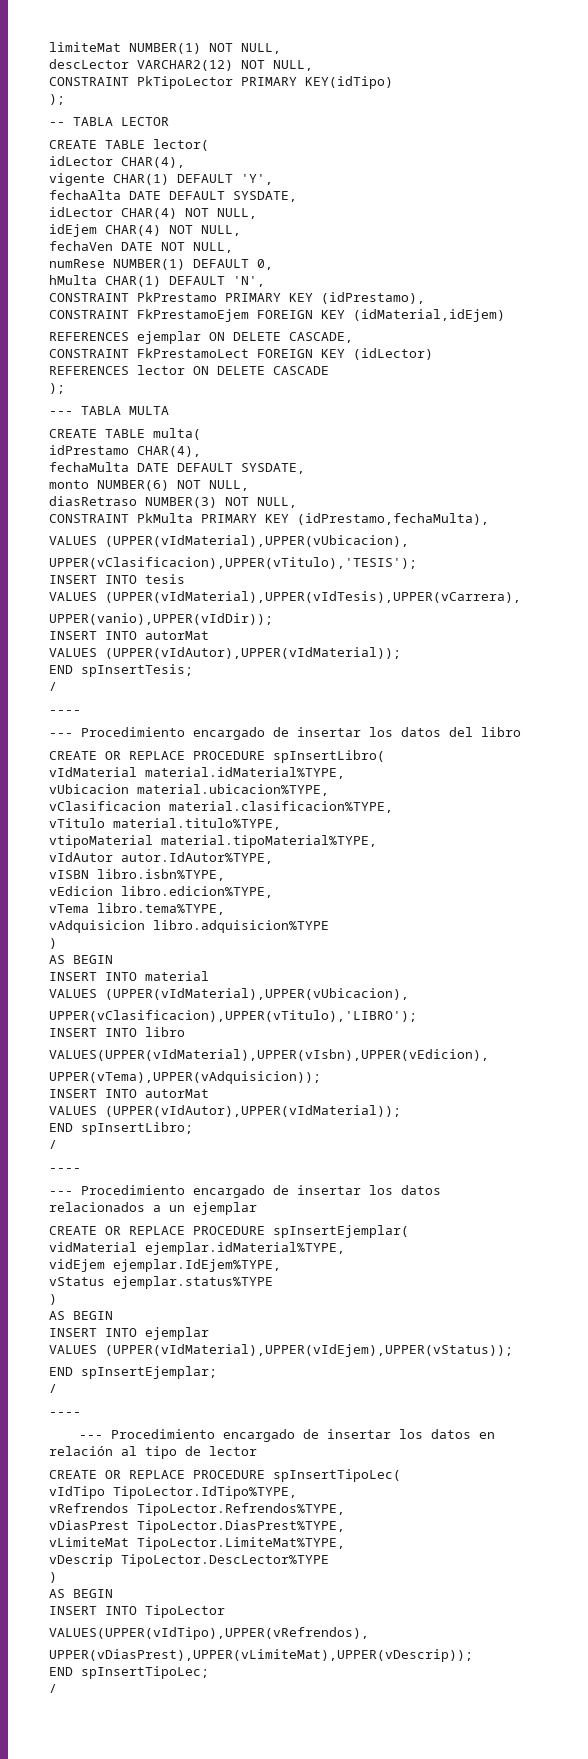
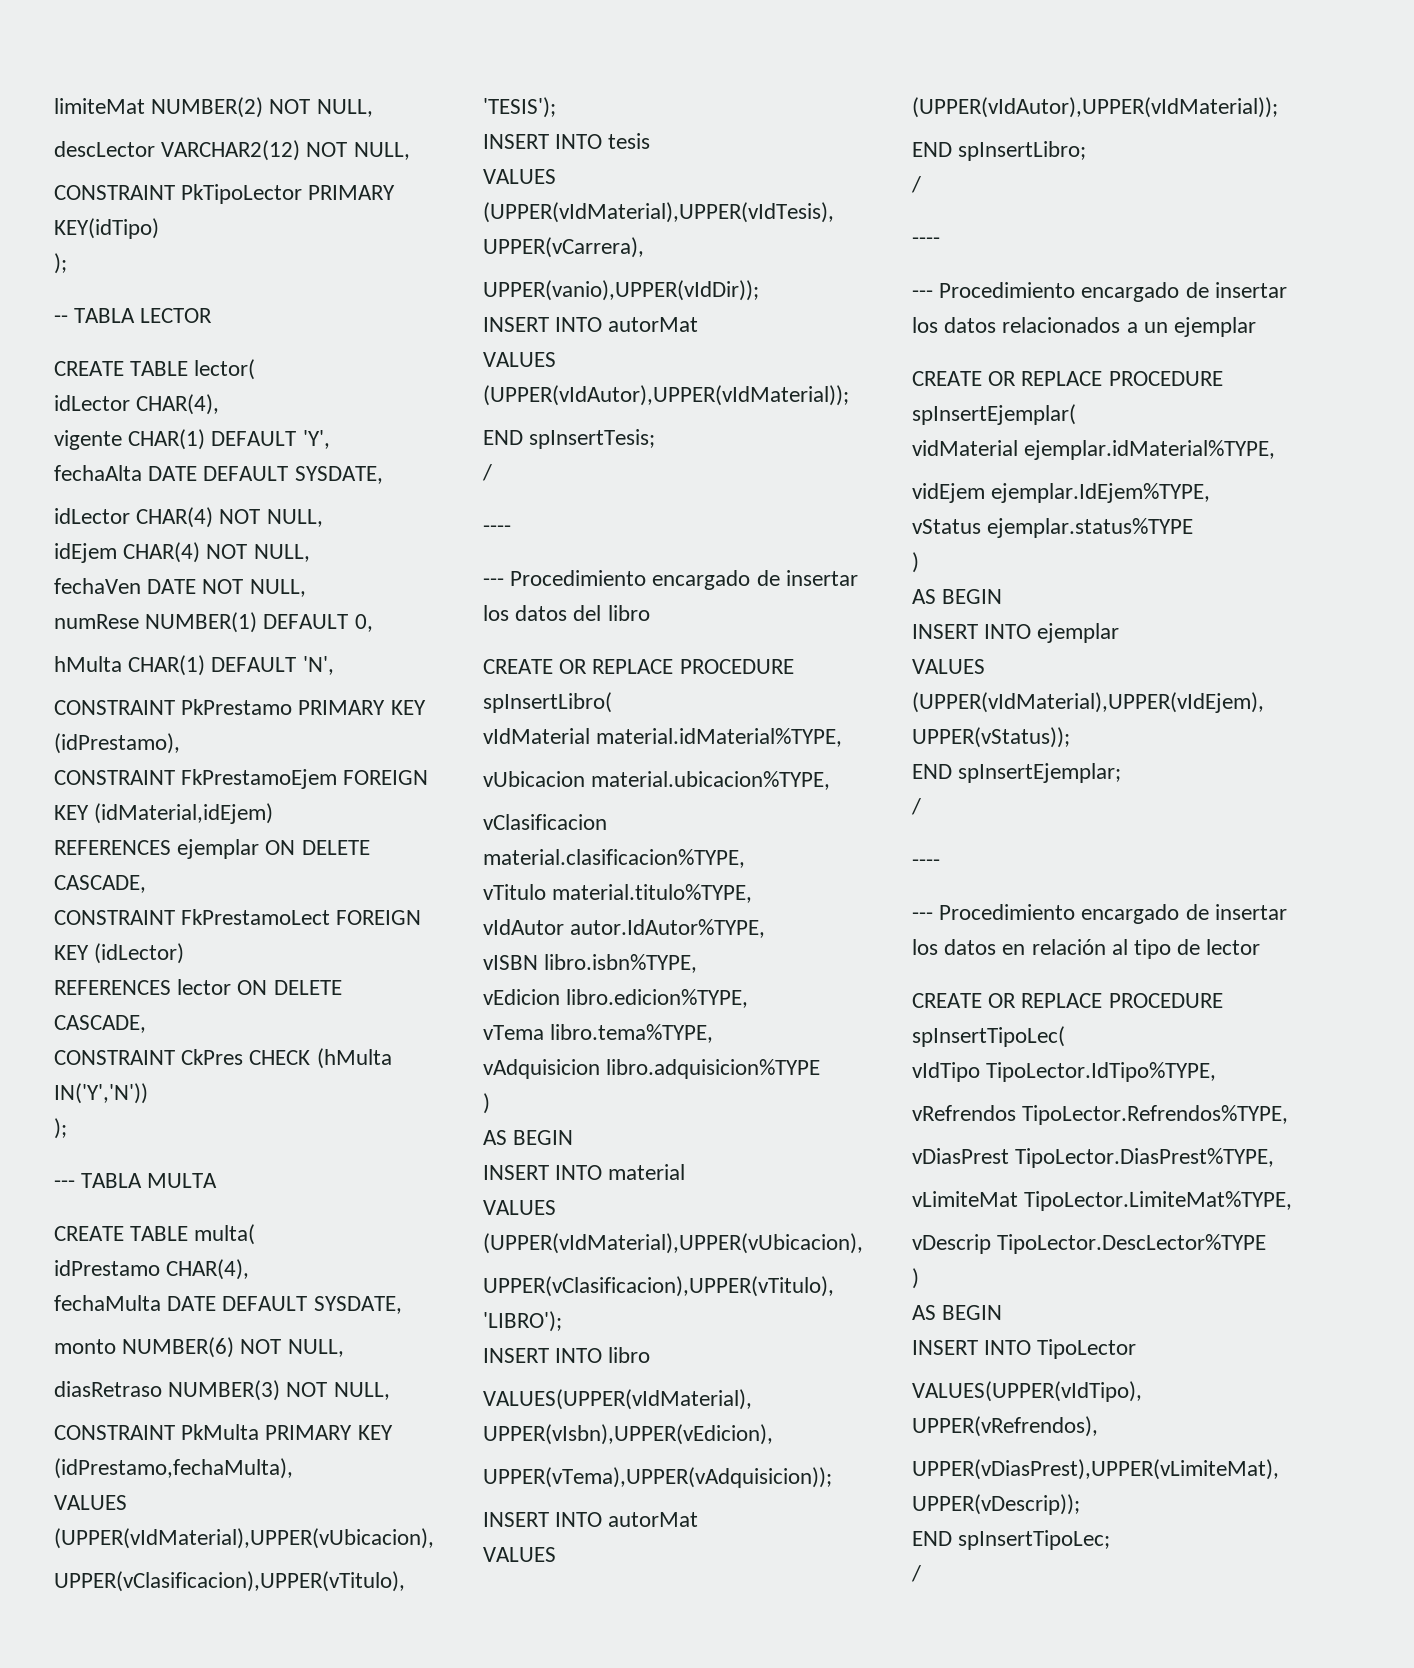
[129,43,201,54] NUMBER(1) -> [151,97,264,118] NUMBER(2)
[273,366,329,375] CASCADE -> [54,1015,146,1033] [54,1048,392,1069] [54,1083,148,1104] CASCADE, // CONSTRAINT CkPres CHECK (hMulta IN('Y','N'))
[49,835,377,848] // vtipoMaterial material.tipoMaterial%TYPE, -> (753, 893) none

